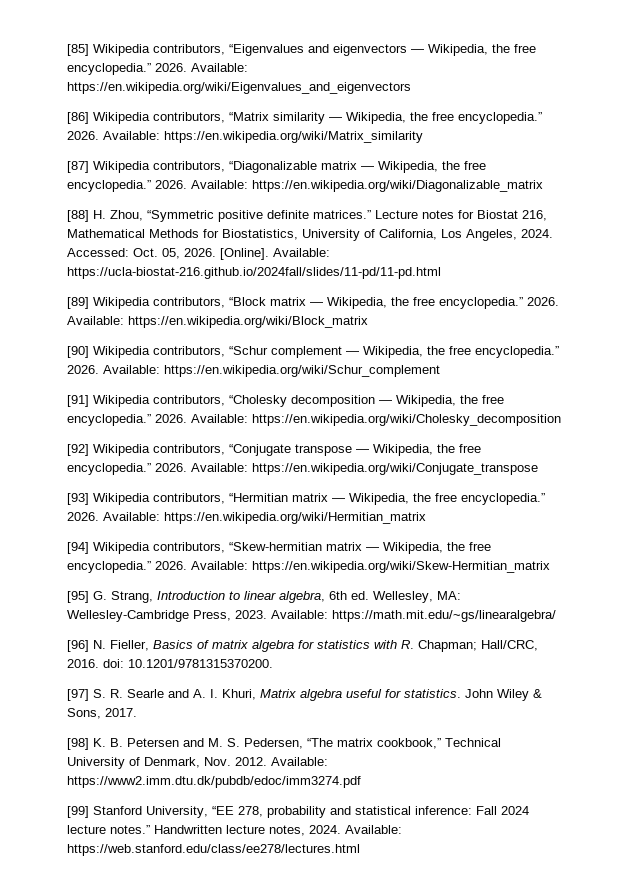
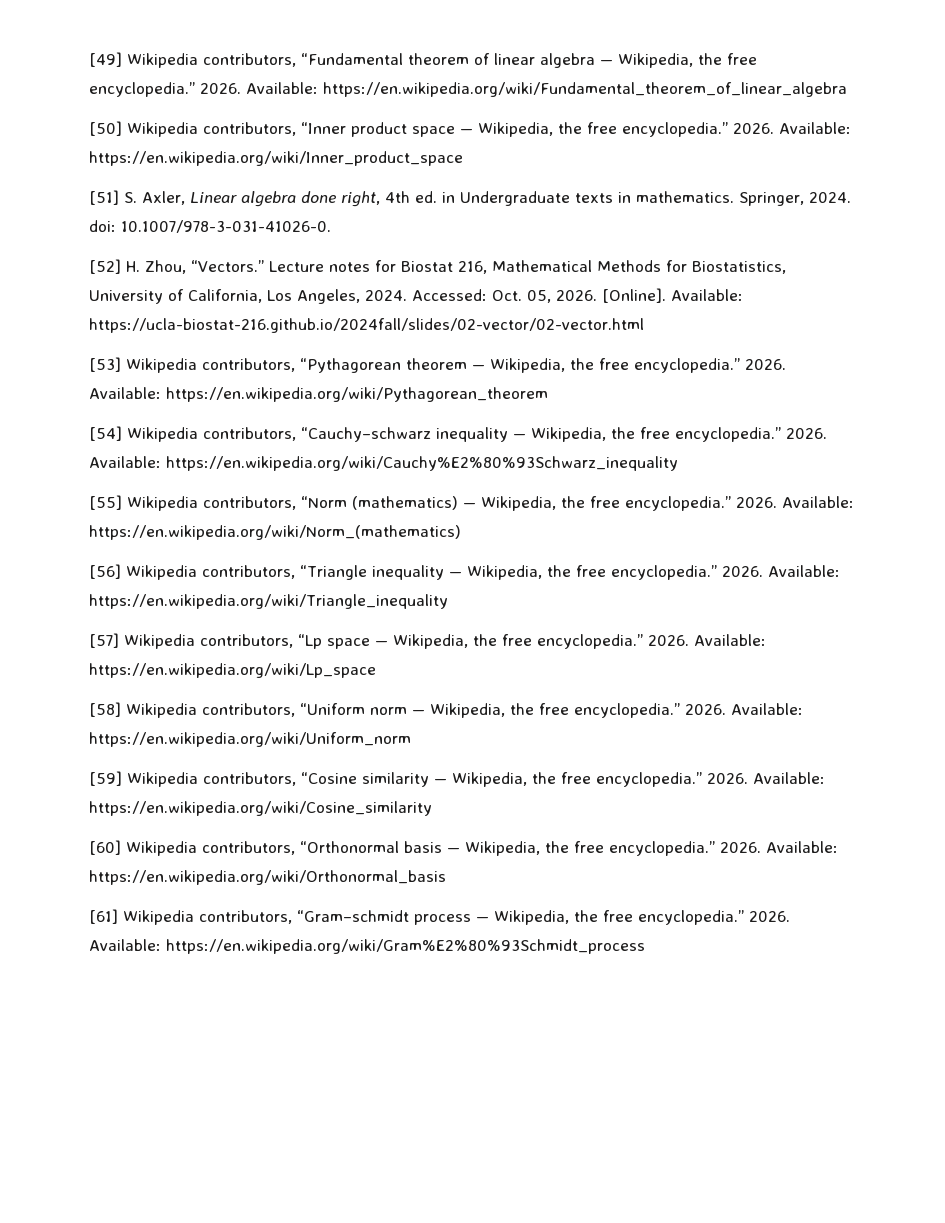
[67,44,536,56] [67,63,248,75] [67,82,411,94] [67,112,542,124] [67,131,423,143] [67,161,486,173] [67,180,543,192] [67,210,371,222] [85] Wikipedia contributors, “Eigenvalues and eigenvectors — Wikipedia, the free encyclopedia.” 2026. Available: https://en.wikipedia.org/wiki/Eigenvalues_and_eigenvectors // [86] Wikipedia contributors, “Matrix similarity — Wikipedia, the free encyclopedia.” 2026. Available: https://en.wikipedia.org/wiki/Matrix_similarity // [87] Wikipedia contributors, “Diagonalizable matrix — Wikipedia, the free encyclopedia.” 2026. Available: https://en.wikipedia.org/wiki/Diagonalizable_matrix // [88] H. Zhou, “Symmetric positive definite matrices.” -> [89,52,757,68] [89,82,847,97] [89,121,851,137] [89,151,463,166] [89,190,851,207] [89,220,331,233] [89,259,264,274] [49] Wikipedia contributors, “Fundamental theorem of linear algebra — Wikipedia, the free encyclopedia.” 2026. Available: https://en.wikipedia.org/wiki/Fundamental_theorem_of_linear_algebra // [50] Wikipedia contributors, “Inner product space — Wikipedia, the free encyclopedia.” 2026. Available: https://en.wikipedia.org/wiki/Inner_product_space // [51] S. Axler, Linear algebra done right, 4th ed. in Undergraduate texts in mathematics. Springer, 2024. doi: 10.1007/978-3-031-41026-0. // [52] H. Zhou, “Vectors.”
[67,267,441,279] [67,297,559,309] [67,316,368,328] [67,346,559,358] [67,365,440,377] [67,395,504,407] [67,414,561,426] [67,444,481,456] [67,463,538,475] [67,493,545,505] [67,512,426,524] [67,542,491,554] [67,561,550,573] [67,591,461,603] [67,610,556,622] [67,640,538,652] [67,659,273,668] [67,689,542,701] [67,708,137,719] [67,738,501,750] [67,757,328,769] [67,776,361,788] [67,806,529,818] [67,825,402,836] [67,844,360,856] https://ucla-biostat-216.github.io/2024fall/slides/11-pd/11-pd.html // [89] Wikipedia contributors, “Block matrix — Wikipedia, the free encyclopedia.” 2026. Available: https://en.wikipedia.org/wiki/Block_matrix // [90] Wikipedia contributors, “Schur complement — Wikipedia, the free encyclopedia.” 2026. Available: https://en.wikipedia.org/wiki/Schur_complement // [91] Wikipedia contributors, “Cholesky decomposition — Wikipedia, the free encyclopedia.” 2026. Available: https://en.wikipedia.org/wiki/Cholesky_decomposition // [92] Wikipedia contributors, “Conjugate transpose — Wikipedia, the free encyclopedia.” 2026. Available: https://en.wikipedia.org/wiki/Conjugate_transpose // [93] Wikipedia contributors, “Hermitian matrix — Wikipedia, the free encyclopedia.” 2026. Available: https://en.wikipedia.org/wiki/Hermitian_matrix // [94] Wikipedia contributors, “Skew-hermitian matrix — Wikipedia, the free encyclopedia.” 2026. Available: https://en.wikipedia.org/wiki/Skew-Hermitian_matrix // [95] G. Strang, Introduction to linear algebra, 6th ed. Wellesley, MA: Wellesley-Cambridge Press, 2023. Available: https://math.mit.edu/~gs/linearalgebra/ // [96] N. Fieller, Basics of matrix algebra for statistics with R. Chapman; Hall/CRC, 2016. doi: 10.1201/9781315370200. // [97] S. R. Searle and A. I. Khuri, Matrix algebra useful for statistics. John Wiley & Sons, 2017. // [98] K. B. Petersen and M. S. Pedersen, “The matrix cookbook,” Technical University of Denmark, Nov. 2012. Available: https://www2.imm.dtu.dk/pubdb/edoc/imm3274.pdf // [99] Stanford University, “EE 278, probability and statistical inference: Fall 2024 lecture notes.” Handwritten lecture notes, 2024. Available: https://web.stanford.edu/class/ee278/lectures.html -> [89,318,644,333] [89,357,786,373] [89,387,548,402] [89,426,827,442] [89,456,678,471] [89,495,854,511] [89,525,461,540] [89,564,840,580] [89,594,448,609] [89,633,766,649] [89,663,376,678] [89,702,803,718] [89,732,411,747] [89,771,825,787] [89,801,432,816] [89,840,838,856] [89,870,446,885] [89,909,790,925] [89,939,645,954] https://ucla-biostat-216.github.io/2024fall/slides/02-vector/02-vector.html // [53] Wikipedia contributors, “Pythagorean theorem — Wikipedia, the free encyclopedia.” 2026. Available: https://en.wikipedia.org/wiki/Pythagorean_theorem // [54] Wikipedia contributors, “Cauchy–schwarz inequality — Wikipedia, the free encyclopedia.” 2026. Available: https://en.wikipedia.org/wiki/Cauchy%E2%80%93Schwarz_inequality // [55] Wikipedia contributors, “Norm (mathematics) — Wikipedia, the free encyclopedia.” 2026. Available: https://en.wikipedia.org/wiki/Norm_(mathematics) // [56] Wikipedia contributors, “Triangle inequality — Wikipedia, the free encyclopedia.” 2026. Available: https://en.wikipedia.org/wiki/Triangle_inequality // [57] Wikipedia contributors, “Lp space — Wikipedia, the free encyclopedia.” 2026. Available: https://en.wikipedia.org/wiki/Lp_space // [58] Wikipedia contributors, “Uniform norm — Wikipedia, the free encyclopedia.” 2026. Available: https://en.wikipedia.org/wiki/Uniform_norm // [59] Wikipedia contributors, “Cosine similarity — Wikipedia, the free encyclopedia.” 2026. Available: https://en.wikipedia.org/wiki/Cosine_similarity // [60] Wikipedia contributors, “Orthonormal basis — Wikipedia, the free encyclopedia.” 2026. Available: https://en.wikipedia.org/wiki/Orthonormal_basis // [61] Wikipedia contributors, “Gram–schmidt process — Wikipedia, the free encyclopedia.” 2026. Available: https://en.wikipedia.org/wiki/Gram%E2%80%93Schmidt_process

